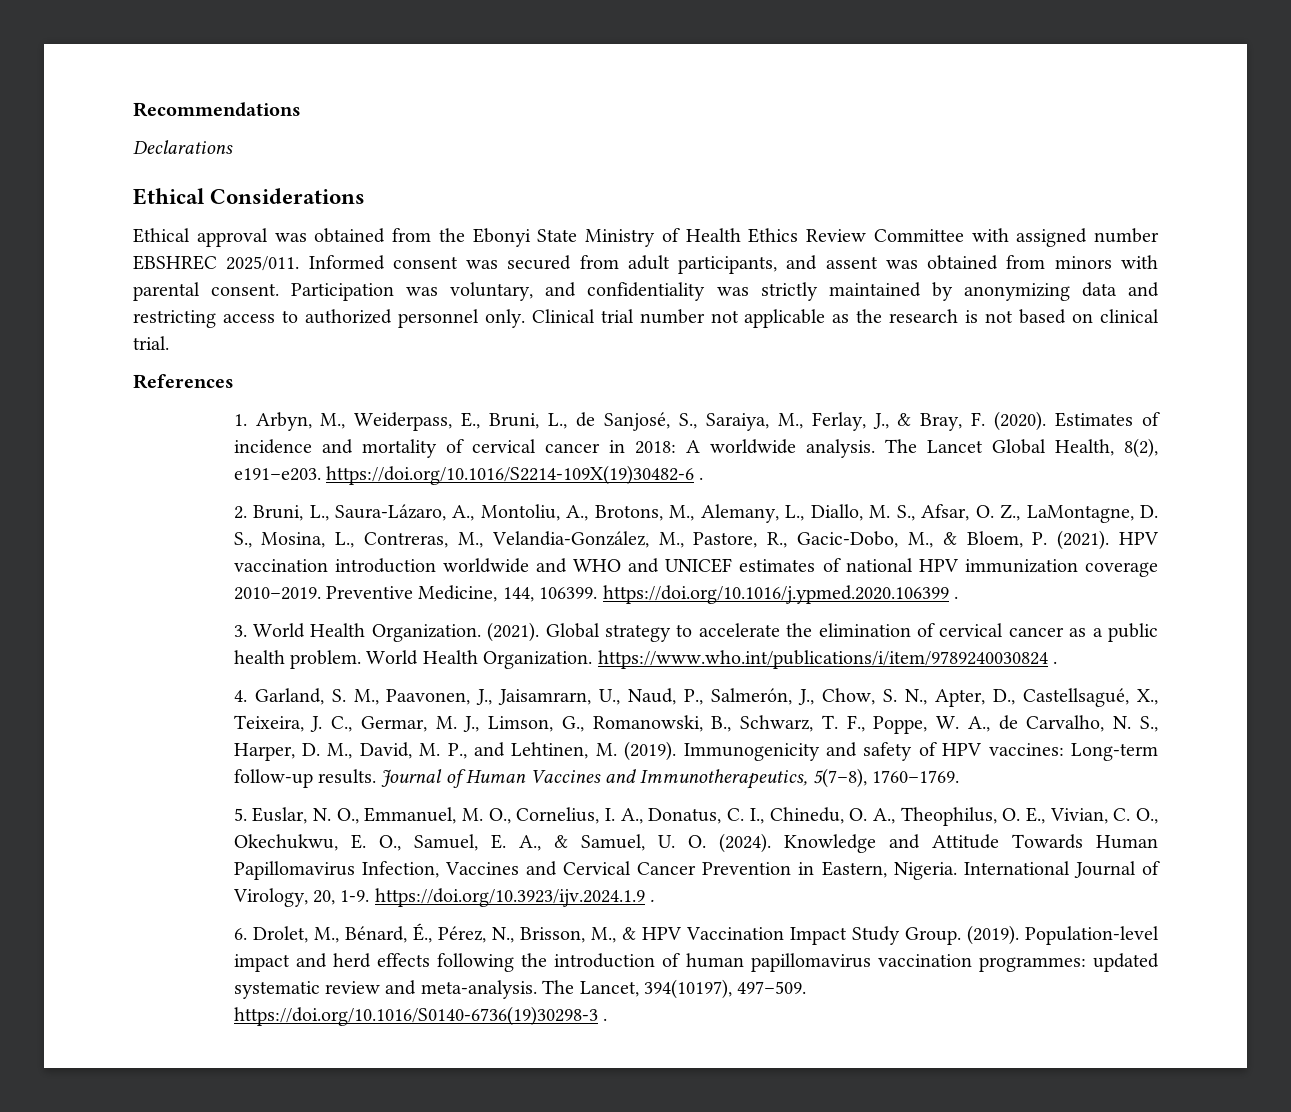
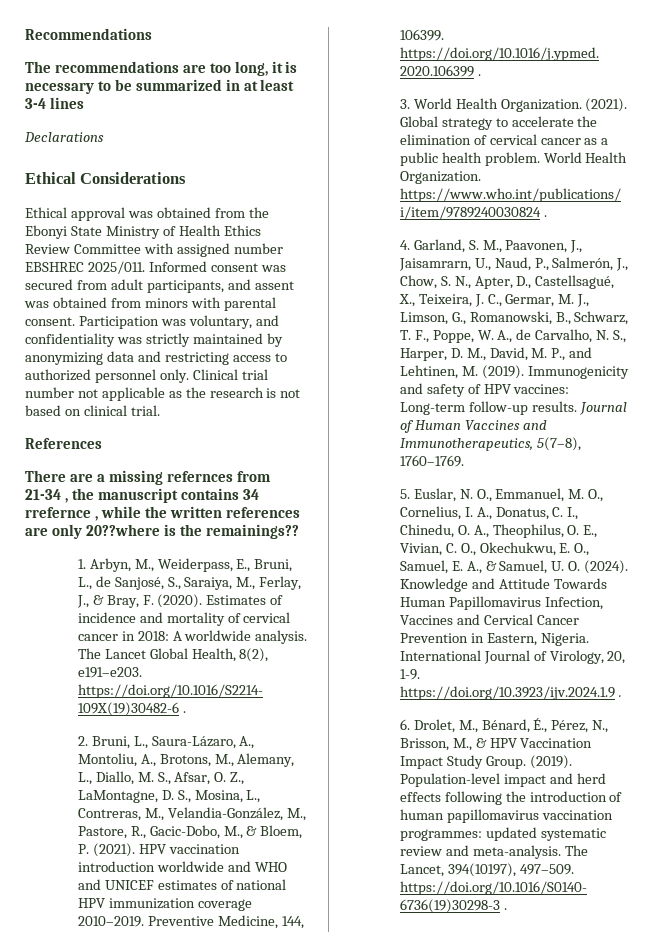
(301, 109) none -> [25,61,298,76] [25,79,295,94] [25,97,84,109] // The recommendations are too long, it is necessary to be summarized in at least 3-4 lines
(234, 381) none -> [25,470,271,485] [25,488,259,503] [25,506,300,521] [25,524,299,539] // There are a missing refernces from 21-34 , the manuscript contains 34 rrefernce , while the written references are only 20??where is the remainings??

